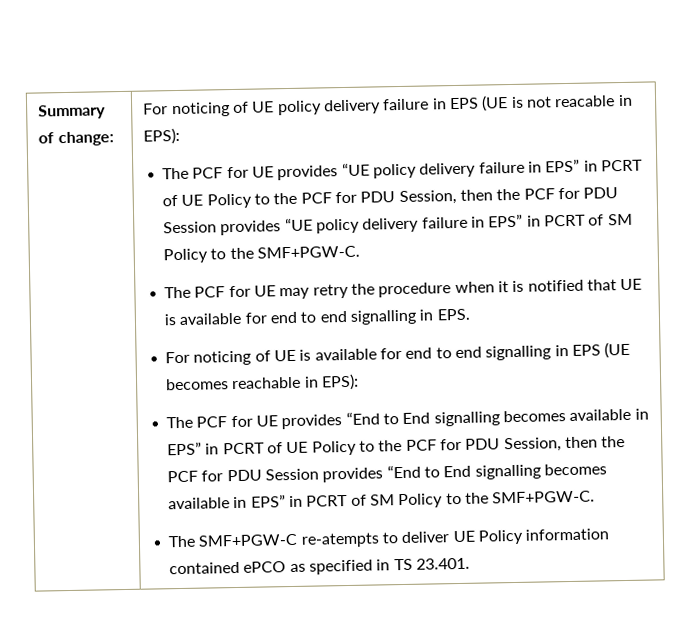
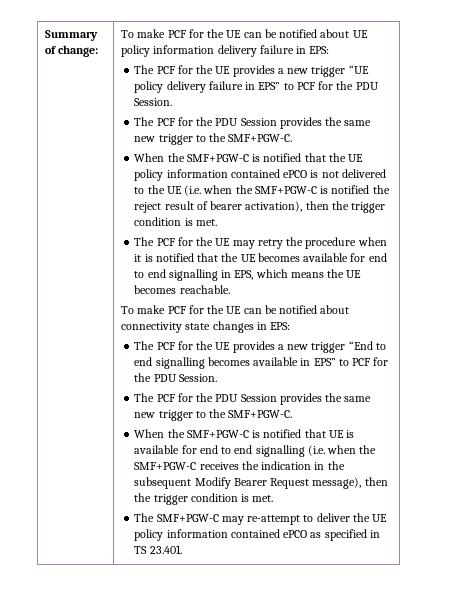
[143,94,633,118] [143,127,181,145] [162,158,643,181] [162,187,619,209] [163,213,633,236] [163,245,361,264] [164,285,251,299] For noticing of UE policy delivery failure in EPS (UE is not reacable in EPS): // The PCF for UE provides “UE policy delivery failure in EPS” in PCRT of UE Policy to the PCF for PDU Session, then the PCF for PDU Session provides “UE policy delivery failure in EPS” in PCRT of SM Policy to the SMF+PGW-C. // The PCF for -> [121,29,368,38] [121,45,330,57] [134,65,369,77] [134,81,379,93] [134,98,173,106] [134,117,372,129] [134,133,293,145] [134,153,364,162] [134,169,386,181] [134,185,390,196] [134,201,386,213] [134,217,217,226] [134,237,214,246] To make PCF for the UE can be notified about UE policy information delivery failure in EPS: // The PCF for the UE provides a new trigger “UE policy delivery failure in EPS” to PCF for the PDU Session. // The PCF for the PDU Session provides the same new trigger to the SMF+PGW-C. // When the SMF+PGW-C is notified that the UE policy information contained ePCO is not delivered to the UE (i.e. when the SMF+PGW-C is notified the reject result of bearer activation), then the trigger condition is met. // The PCF for the
[620,278,643,291] [164,308,470,326] [165,341,631,366] [165,373,360,391] [166,408,649,430] [167,435,626,456] [167,463,607,483] [168,490,596,510] [168,529,524,548] UE is available for end to end signalling in EPS. // For noticing of UE is available for end to end signalling in EPS (UE becomes reachable in EPS): // The PCF for UE provides “End to End signalling becomes available in EPS” in PCRT of UE Policy to the PCF for PDU Session, then the PCF for PDU Session provides “End to End signalling becomes available in EPS” in PCRT of SM Policy to the SMF+PGW-C. // The SMF+PGW-C re-atempts to deliver UE Policy -> [221,253,387,262] [134,269,362,281] [134,285,230,294] [121,305,350,314] [121,321,291,333] [134,341,386,353] [134,357,389,369] [134,373,217,382] [134,393,372,405] [134,409,293,421] [134,429,355,438] [134,445,377,457] [134,461,345,470] [134,477,388,489] [134,493,274,505] [134,513,388,525] [134,529,164,541] the UE becomes available for end to end signalling in EPS, which means the UE becomes reachable. // To make PCF for the UE can be notified about connectivity state changes in EPS: // The PCF for the UE provides a new trigger “End to end signalling becomes available in EPS” to PCF for the PDU Session. // The PCF for the PDU Session provides the same new trigger to the SMF+PGW-C. // When the SMF+PGW-C is notified that UE is available for end to end signalling (i.e. when the SMF+PGW-C receives the indication in the subsequent Modify Bearer Request message), then the trigger condition is met. // The SMF+PGW-C may re-attempt to deliver the UE policy

